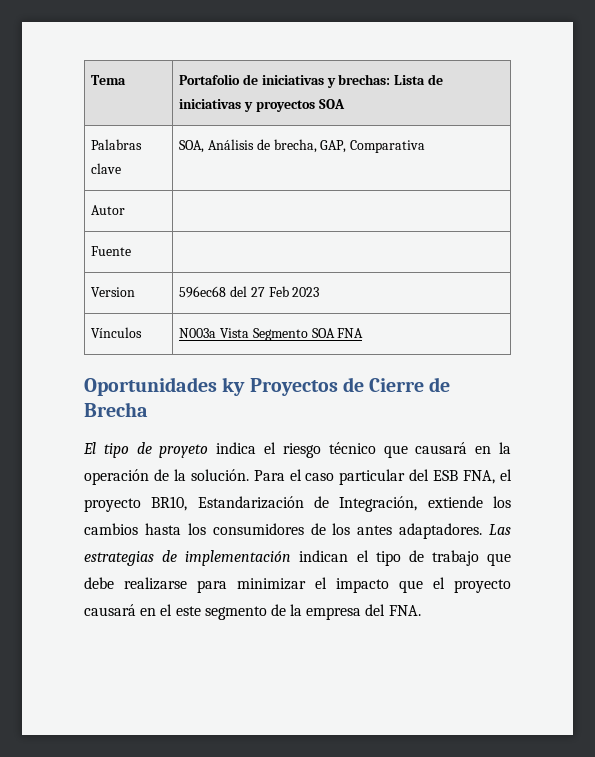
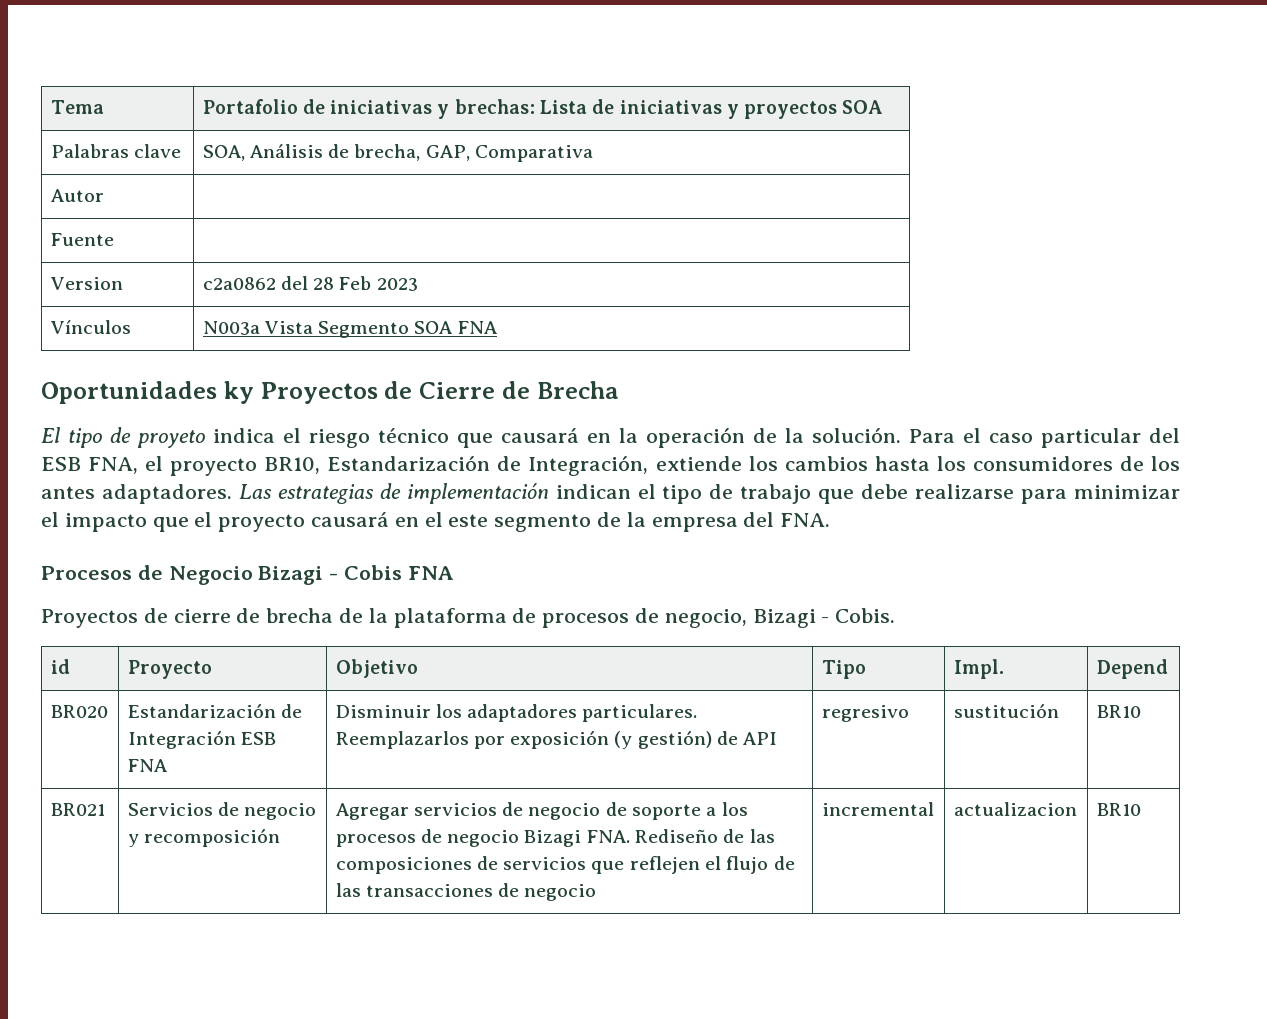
[179,286,265,298] 596ec68 del 27 -> [202,276,335,290] c2a0862 del 28
(421, 610) none -> [41,565,454,585] [41,608,896,628] [50,659,70,674] [127,660,212,679] [335,659,418,678] [821,660,866,679] [953,659,1004,679] [1096,659,1168,679] [50,705,108,718] [127,703,302,718] [127,730,276,749] [127,759,168,772] [335,704,698,722] [335,730,778,749] [821,705,909,722] [953,703,1059,718] [1096,705,1141,718] [50,803,105,816] [127,802,317,820] [127,828,280,847] [335,802,748,820] [335,829,775,847] [335,856,795,874] [335,883,597,901] [821,802,934,816] [953,802,1077,816] [1096,803,1141,816] // Procesos de Negocio Bizagi - Cobis FNA // Proyectos de cierre de brecha de la plataforma de procesos de negocio, Bizagi - Cobis. // id | Proyecto | Objetivo | Tipo | Impl. | Depend // BR020 | Estandarización de Integración ESB FNA | Disminuir los adaptadores particulares. Reemplazarlos por exposición (y gestión) de API | regresivo | sustitución | BR10 // BR021 | Servicios de negocio y recomposición | Agregar servicios de negocio de soporte a los procesos de negocio Bizagi FNA. Rediseño de las composiciones de servicios que reflejen el flujo de las transacciones de negocio | incremental | actualizacion | BR10

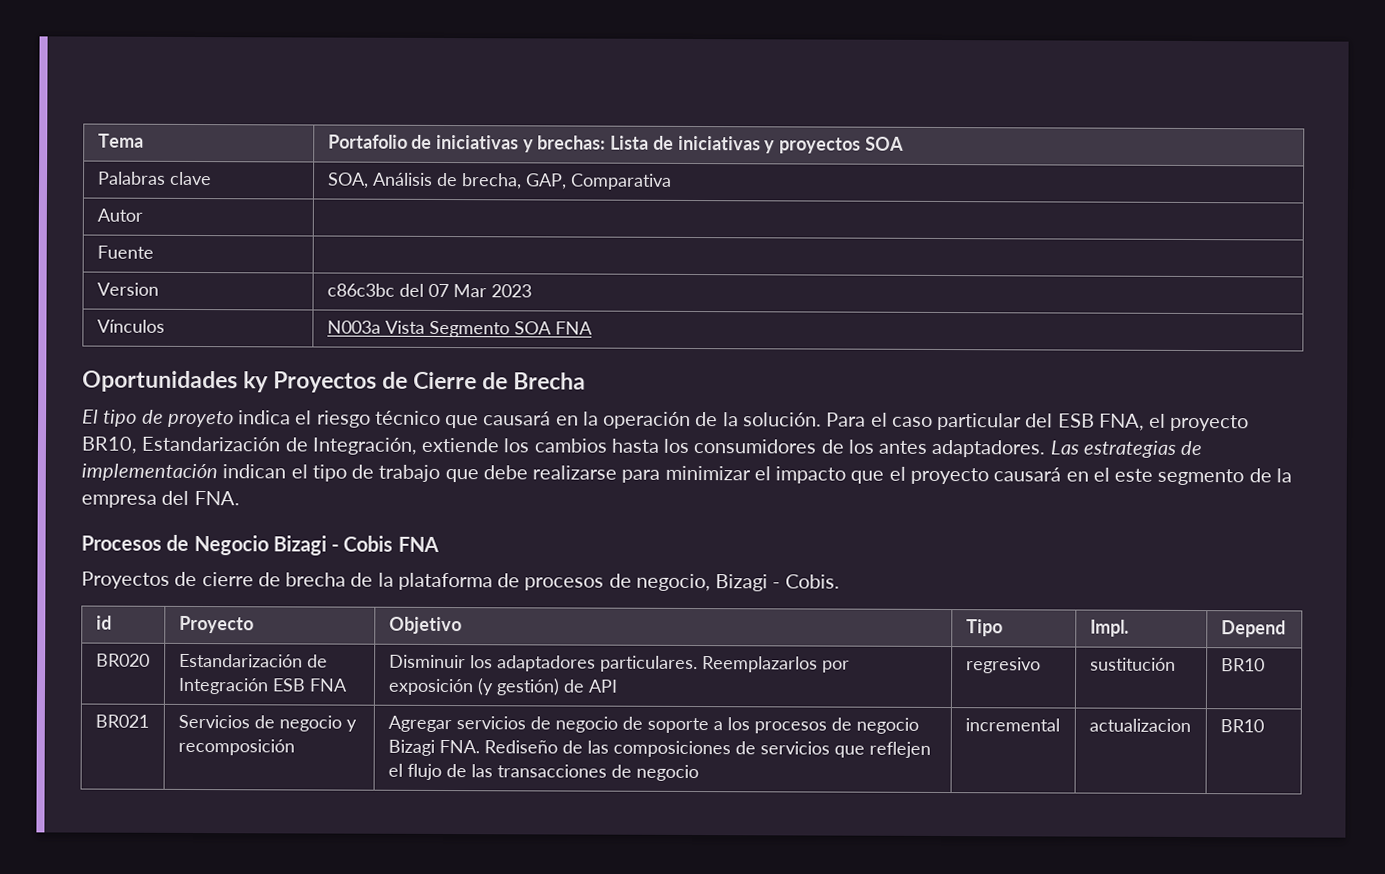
[202,276,372,290] c2a0862 del 28 Feb -> [326,283,487,298] c86c3bc del 07 Mar

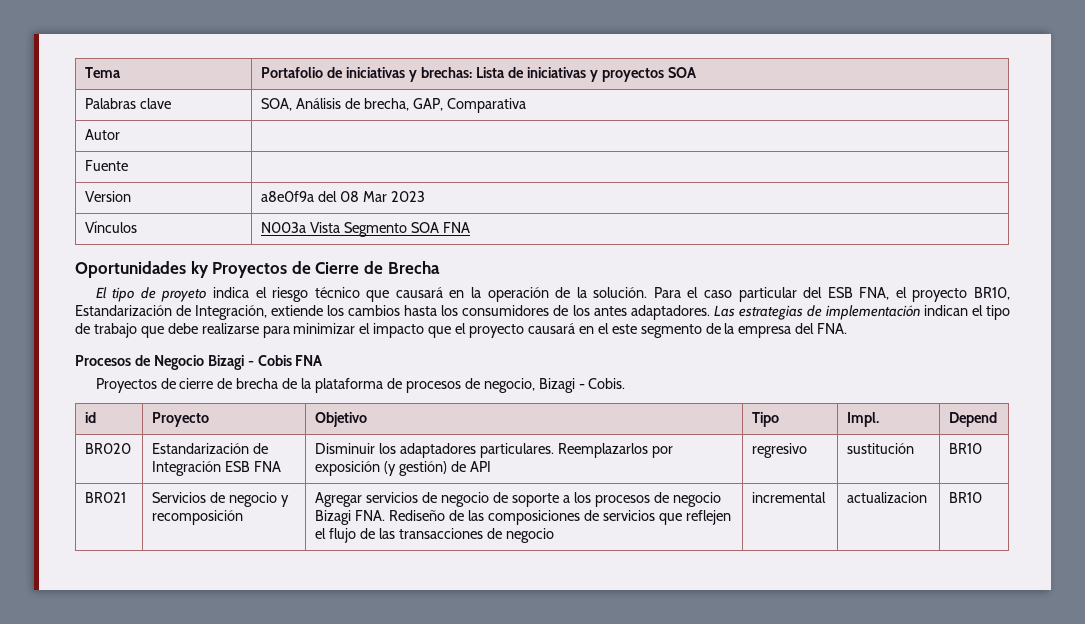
[326,283,449,298] c86c3bc del 07 -> [261,191,360,202] a8e0f9a del 08

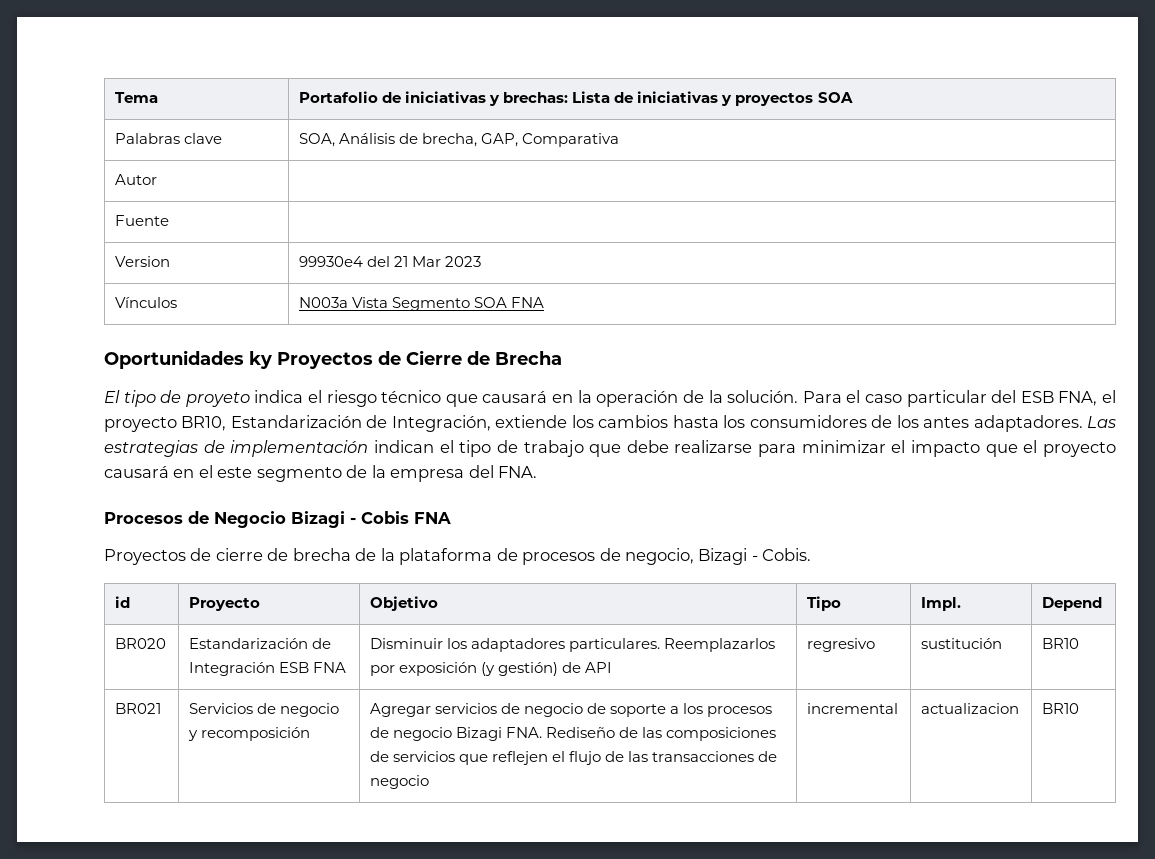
[261,191,360,202] a8e0f9a del 08 -> [299,256,409,267] 99930e4 del 21

